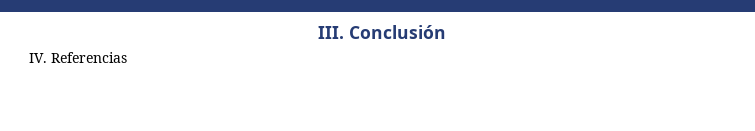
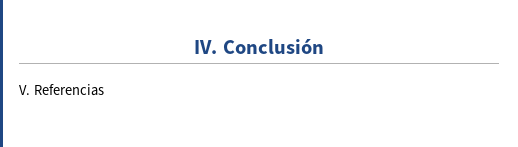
[318,26,344,39] III. -> [194,40,218,54] IV.
[29,53,47,63] IV. -> [19,85,30,95] V.

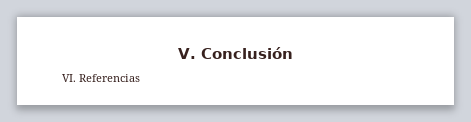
[194,40,218,54] IV. -> [178,48,197,59] V.
[19,85,30,95] V. -> [62,74,76,82] VI.

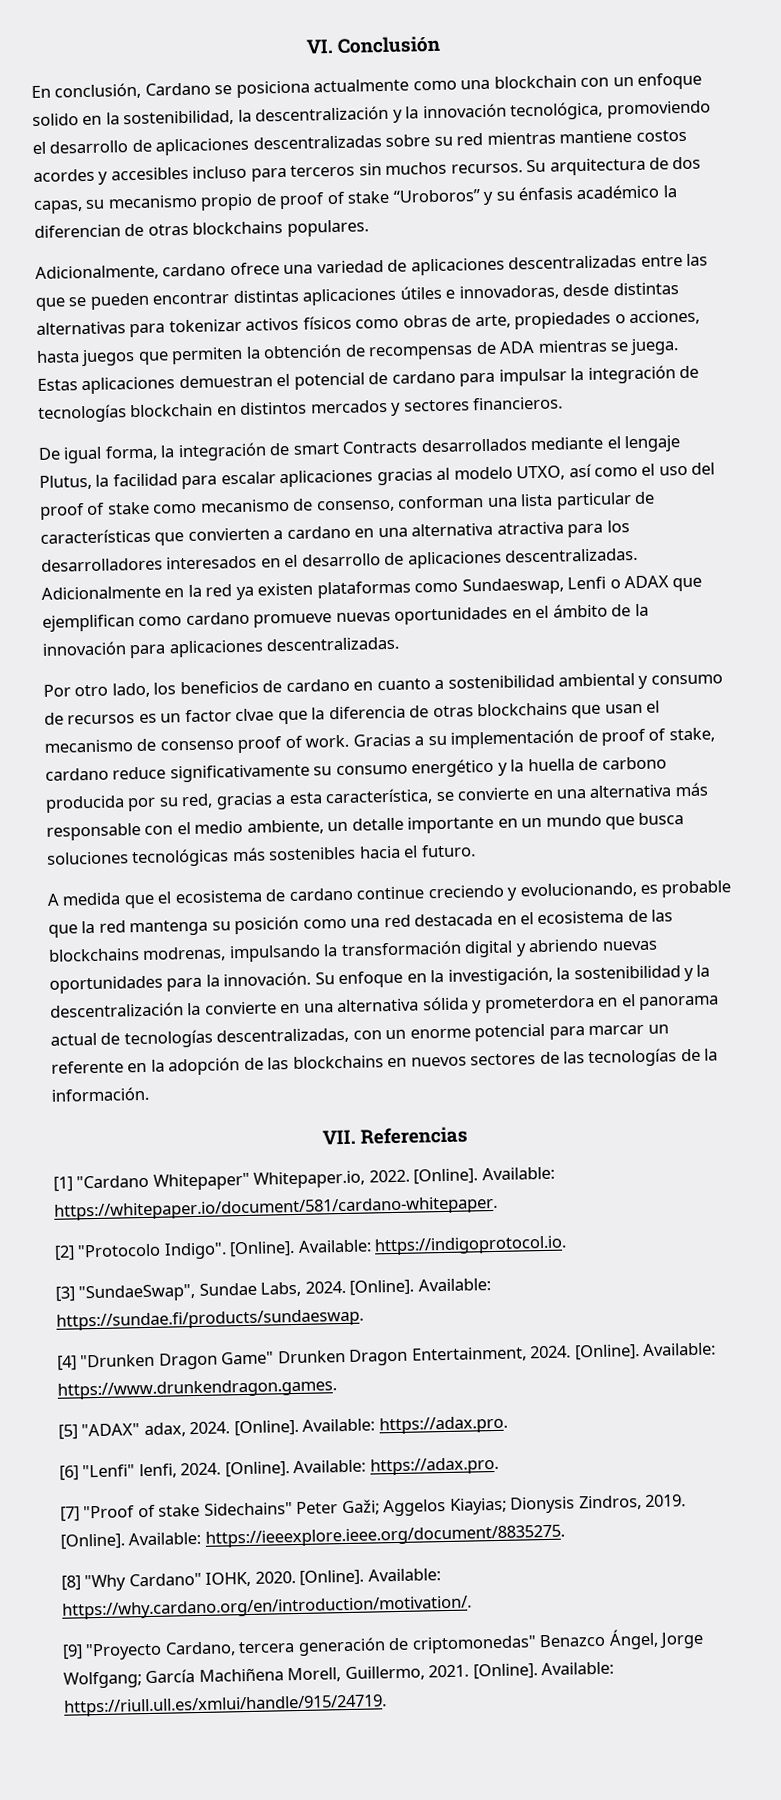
[178,48,197,59] V. -> [305,38,333,54] VI.
[62,74,140,82] VI. Referencias -> [31,72,703,100] [32,100,711,127] [32,129,687,156] [33,156,702,185] [33,184,677,215] [34,219,369,239] [35,253,709,282] [35,282,679,311] [36,309,701,338] [36,338,680,367] [37,365,700,395] [38,396,564,423] [38,435,682,464] [39,462,716,490] [39,491,656,520] [40,520,630,546] [41,547,639,572] [41,575,703,601] [42,603,649,632] [42,636,400,659] [43,673,723,698] [44,700,661,725] [44,727,715,754] [45,756,667,783] [45,782,708,813] [46,812,685,841] [46,844,476,868] [47,880,732,909] [48,909,674,938] [48,938,658,963] [49,964,711,994] [50,994,720,1018] [50,1023,669,1049] [51,1048,719,1076] [51,1086,149,1102] [321,1126,469,1145] [53,1166,555,1192] [54,1195,498,1221] [54,1235,568,1261] [55,1278,491,1303] [56,1308,364,1331] [57,1342,717,1371] [57,1378,337,1400] [58,1415,508,1440] [59,1456,499,1481] [60,1494,687,1522] [60,1524,565,1550] [61,1568,441,1592] [62,1595,472,1620] [62,1628,705,1661] [63,1661,615,1689] [64,1694,387,1717] En conclusión, Cardano se posiciona actualmente como una blockchain con un enfoque solido en la sostenibilidad, la descentralización y la innovación tecnológica, promoviendo el desarrollo de aplicaciones descentralizadas sobre su red mientras mantiene costos acordes y accesibles incluso para terceros sin muchos recursos. Su arquitectura de dos capas, su mecanismo propio de proof of stake “Uroboros” y su énfasis académico la diferencian de otras blockchains populares. // Adicionalmente, cardano ofrece una variedad de aplicaciones descentralizadas entre las que se pueden encontrar distintas aplicaciones útiles e innovadoras, desde distintas alternativas para tokenizar activos físicos como obras de arte, propiedades o acciones, hasta juegos que permiten la obtención de recompensas de ADA mientras se juega. Estas aplicaciones demuestran el potencial de cardano para impulsar la integración de tecnologías blockchain en distintos mercados y sectores financieros. // De igual forma, la integración de smart Contracts desarrollados mediante el lengaje Plutus, la facilidad para escalar aplicaciones gracias al modelo UTXO, así como el uso del proof of stake como mecanismo de consenso, conforman una lista particular de características que convierten a cardano en una alternativa atractiva para los desarrolladores interesados en el desarrollo de aplicaciones descentralizadas. Adicionalmente en la red ya existen plataformas como Sundaeswap, Lenfi o ADAX que ejemplifican como cardano promueve nuevas oportunidades en el ámbito de la innovación para aplicaciones descentralizadas. // Por otro lado, los beneficios de cardano en cuanto a sostenibilidad ambiental y consumo de recursos es un factor clvae que la diferencia de otras blockchains que usan el mecanismo de consenso proof of work. Gracias a su implementación de proof of stake, cardano reduce significativamente su consumo energético y la huella de carbono producida por su red, gracias a esta característica, se convierte en una alternativa más responsable con el medio ambiente, un detalle importante en un mundo que busca soluciones tecnológicas más sostenibles hacia el futuro. // A medida que el ecosistema de cardano continue creciendo y evolucionando, es probable que la red mantenga su posición como una red destacada en el ecosistema de las blockchains modrenas, impulsando la transformación digital y abriendo nuevas oportunidades para la innovación. Su enfoque en la investigación, la sostenibilidad y la descentralización la convierte en una alternativa sólida y prometerdora en el panorama actual de tecnologías descentralizadas, con un enorme potencial para marcar un referente en la adopción de las blockchains en nuevos sectores de las tecnologías de la información. // VII. Referencias // [1] "Cardano Whitepaper" Whitepaper.io, 2022. [Online]. Available: https://whitepaper.io/document/581/cardano-whitepaper. // [2] "Protocolo Indigo". [Online]. Available: https://indigoprotocol.io. // [3] "SundaeSwap", Sundae Labs, 2024. [Online]. Available: https://sundae.fi/products/sundaeswap. // [4] "Drunken Dragon Game" Drunken Dragon Entertainment, 2024. [Online]. Available: https://www.drunkendragon.games. // [5] "ADAX" adax, 2024. [Online]. Available: https://adax.pro. // [6] "Lenfi" lenfi, 2024. [Online]. Available: https://adax.pro. // [7] "Proof of stake Sidechains" Peter Gaži; Aggelos Kiayias; Dionysis Zindros, 2019. [Online]. Available: https://ieeexplore.ieee.org/document/8835275. // [8] "Why Cardano" IOHK, 2020. [Online]. Available: https://why.cardano.org/en/introduction/motivation/. // [9] "Proyecto Cardano, tercera generación de criptomonedas" Benazco Ángel, Jorge Wolfgang; García Machiñena Morell, Guillermo, 2021. [Online]. Available: https://riull.ull.es/xmlui/handle/915/24719.

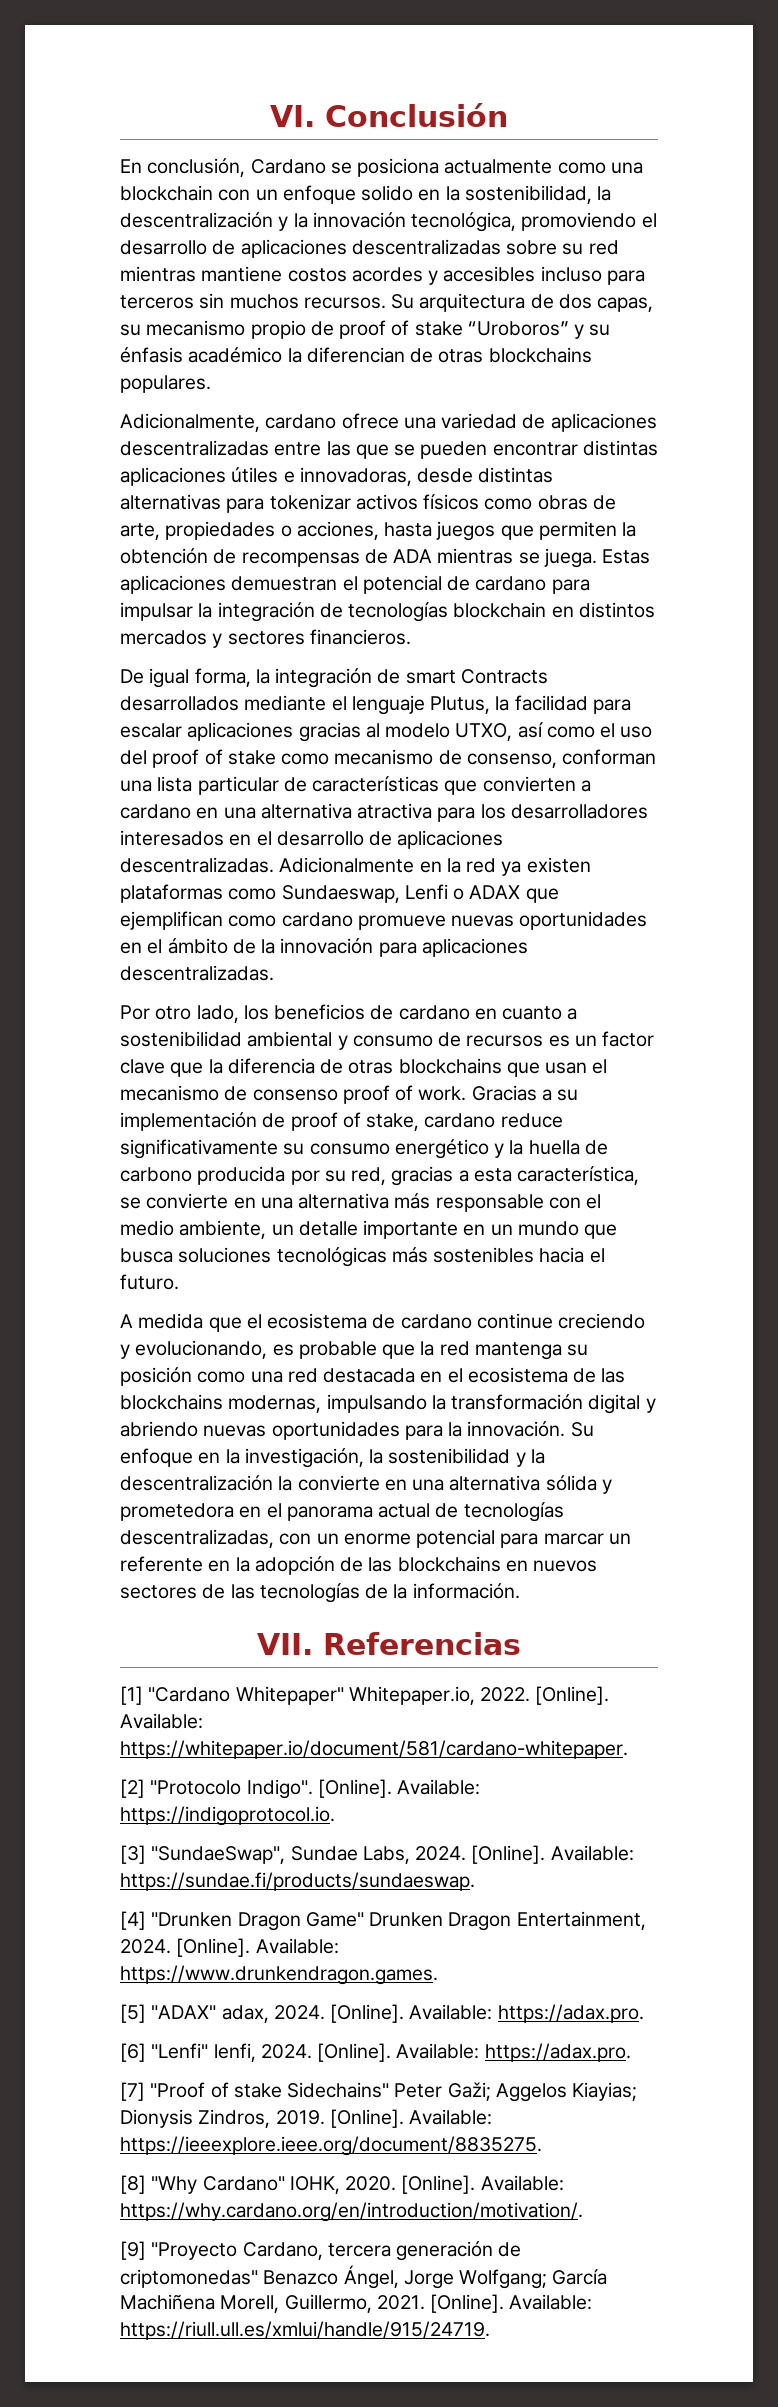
[624,435,682,453] lengaje -> [351,695,425,715] lenguaje
[235,708,275,722] clvae -> [120,1059,165,1074] clave
[142,946,227,962] modrenas, -> [228,1395,322,1413] modernas,
[483,994,595,1014] prometerdora -> [120,1503,234,1521] prometedora

